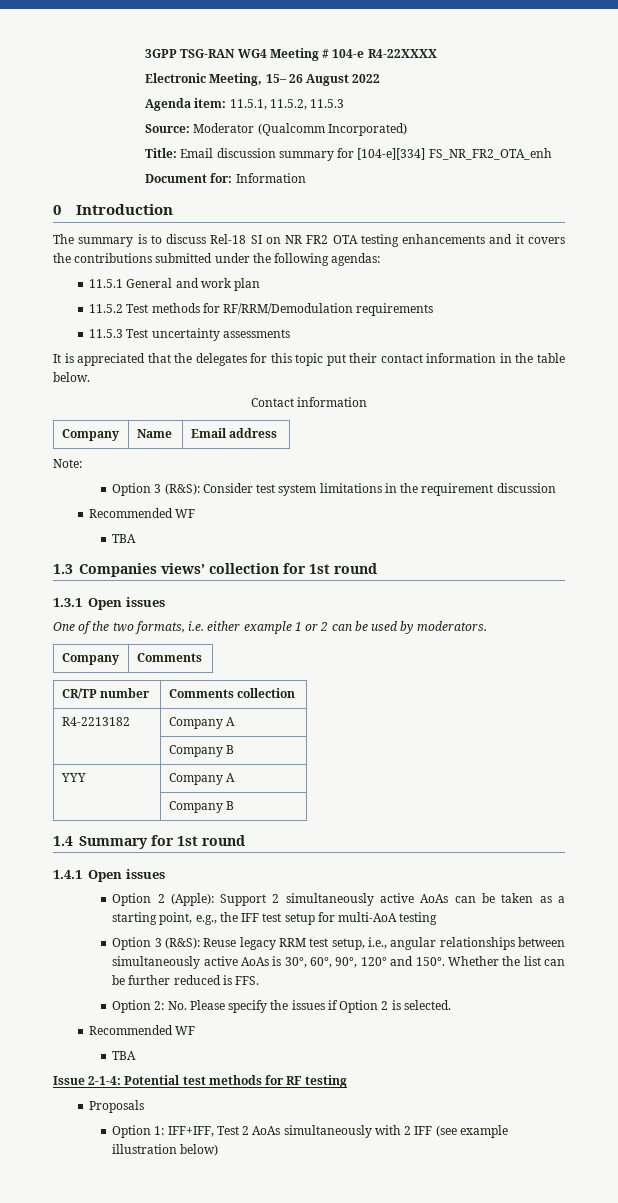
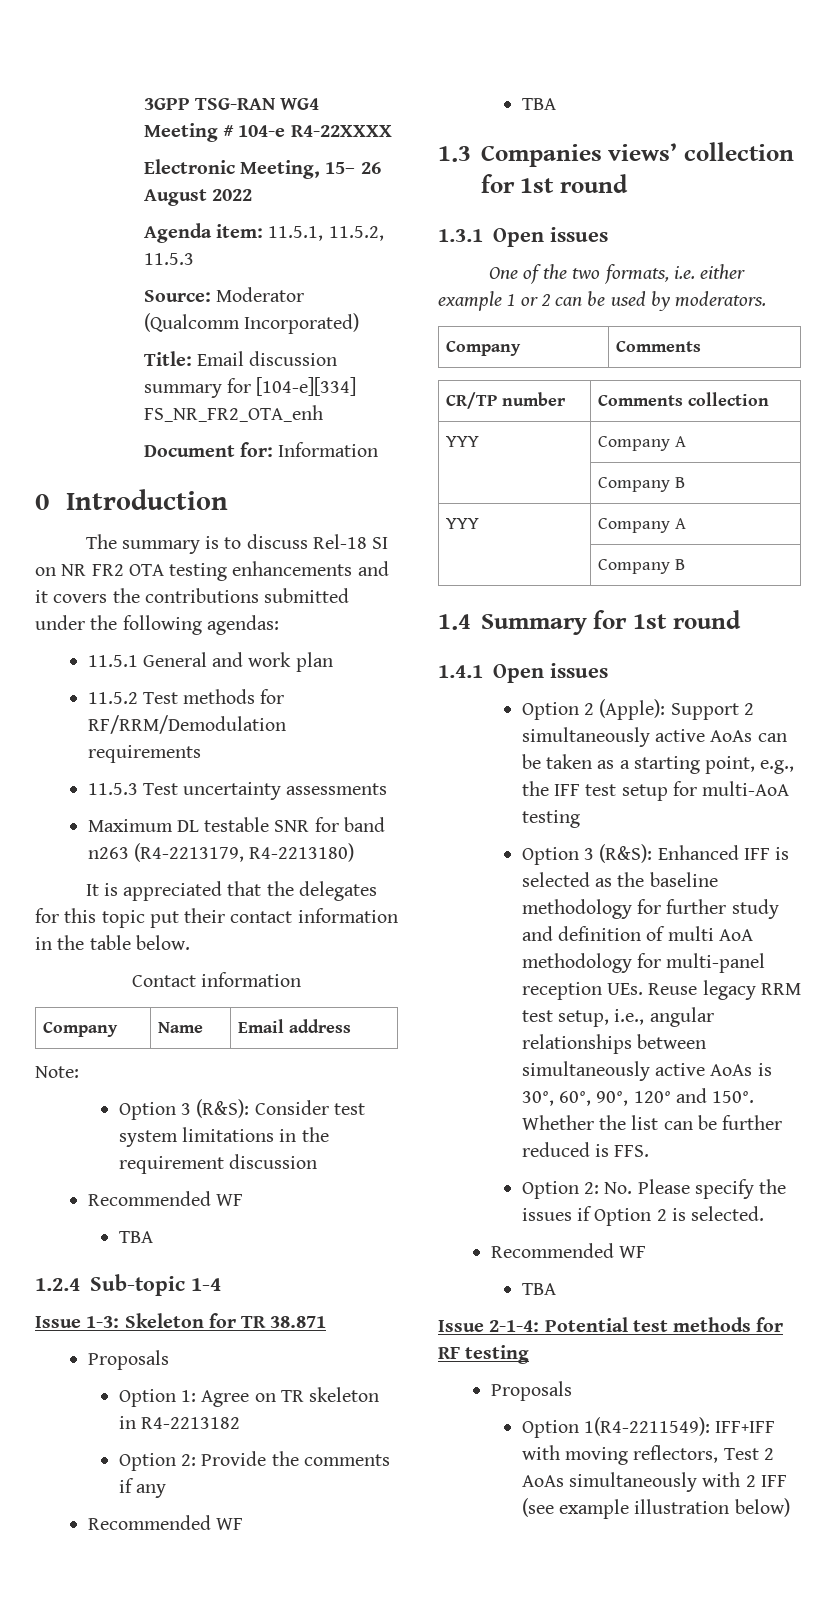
(290, 333) none -> [87,817,385,832] [87,843,355,862] // Maximum DL testable SNR for band n263 (R4-2213179, R4-2213180)
(137, 538) none -> [35,1274,221,1296] [35,1313,327,1328] [87,1350,169,1370] [118,1387,380,1407] [118,1416,241,1429] [118,1451,390,1471] [118,1478,167,1498] [87,1515,243,1530] [521,98,556,110] // 1.2.4 Sub-topic 1-4 // Issue 1-3: Skeleton for TR 38.871 // Proposals // Option 1: Agree on TR skeleton in R4-2213182 // Option 2: Provide the comments if any // Recommended WF // TBA
[61,717,130,726] R4-2213182 -> [446,436,480,447] YYY
(200, 943) none -> [657,845,790,860] [521,872,718,887] [521,899,779,919] [521,926,753,941] [521,953,766,973] [521,982,644,1000] Enhanced IFF is selected as the baseline methodology for further study and definition of multi AoA methodology for multi-panel reception UEs.
[154,1126,214,1137] 1: IFF+IFF, -> [584,1417,776,1436] [521,1445,719,1465] 1(R4-2211549): IFF+IFF with moving reflectors,

